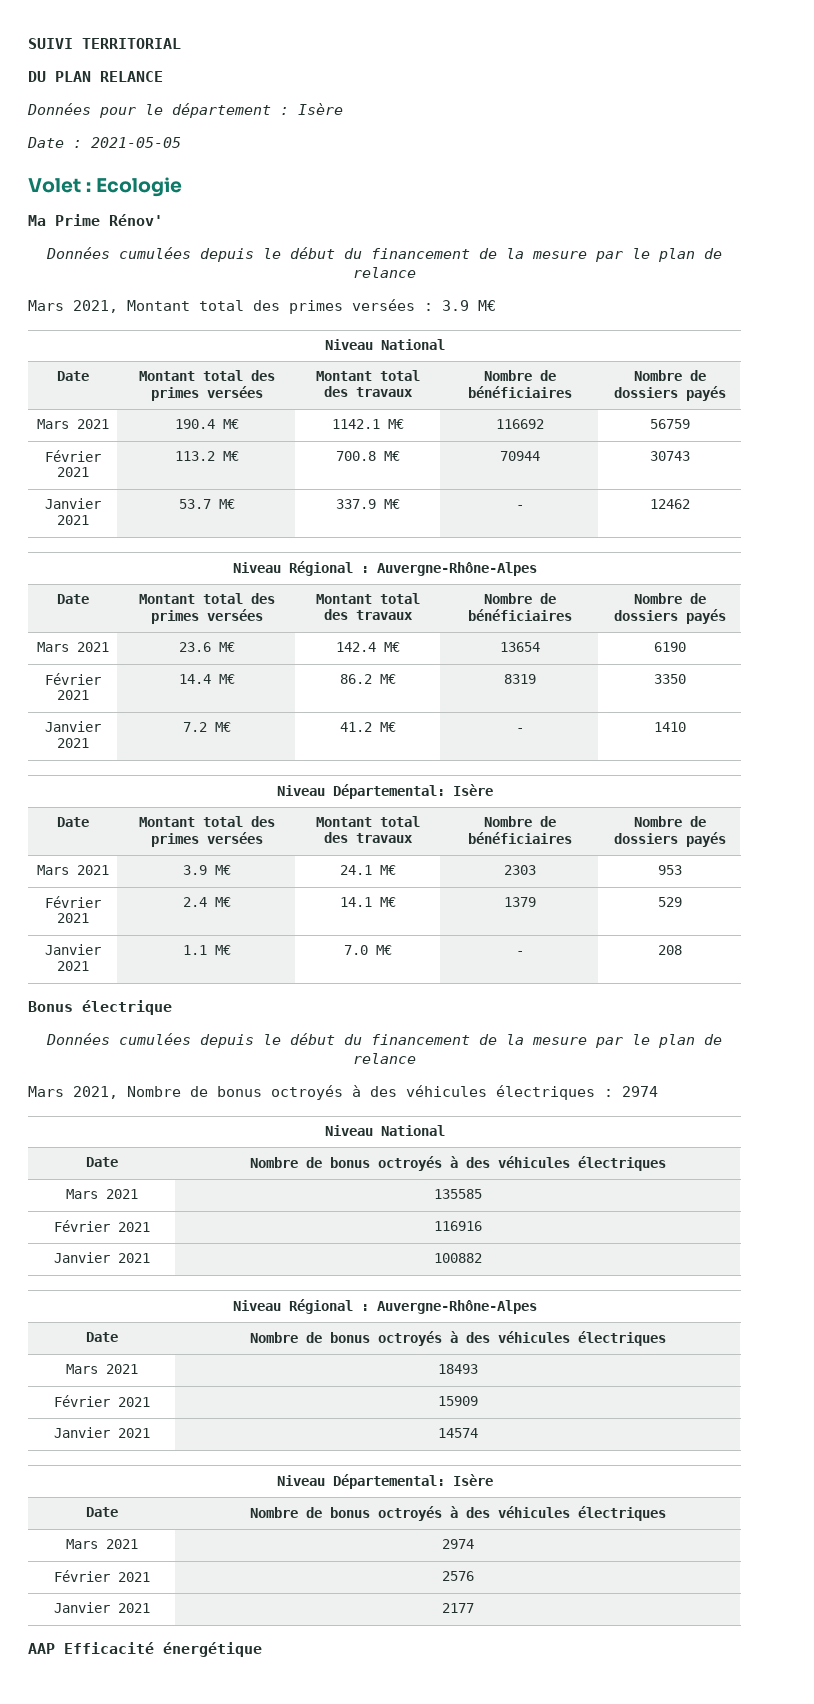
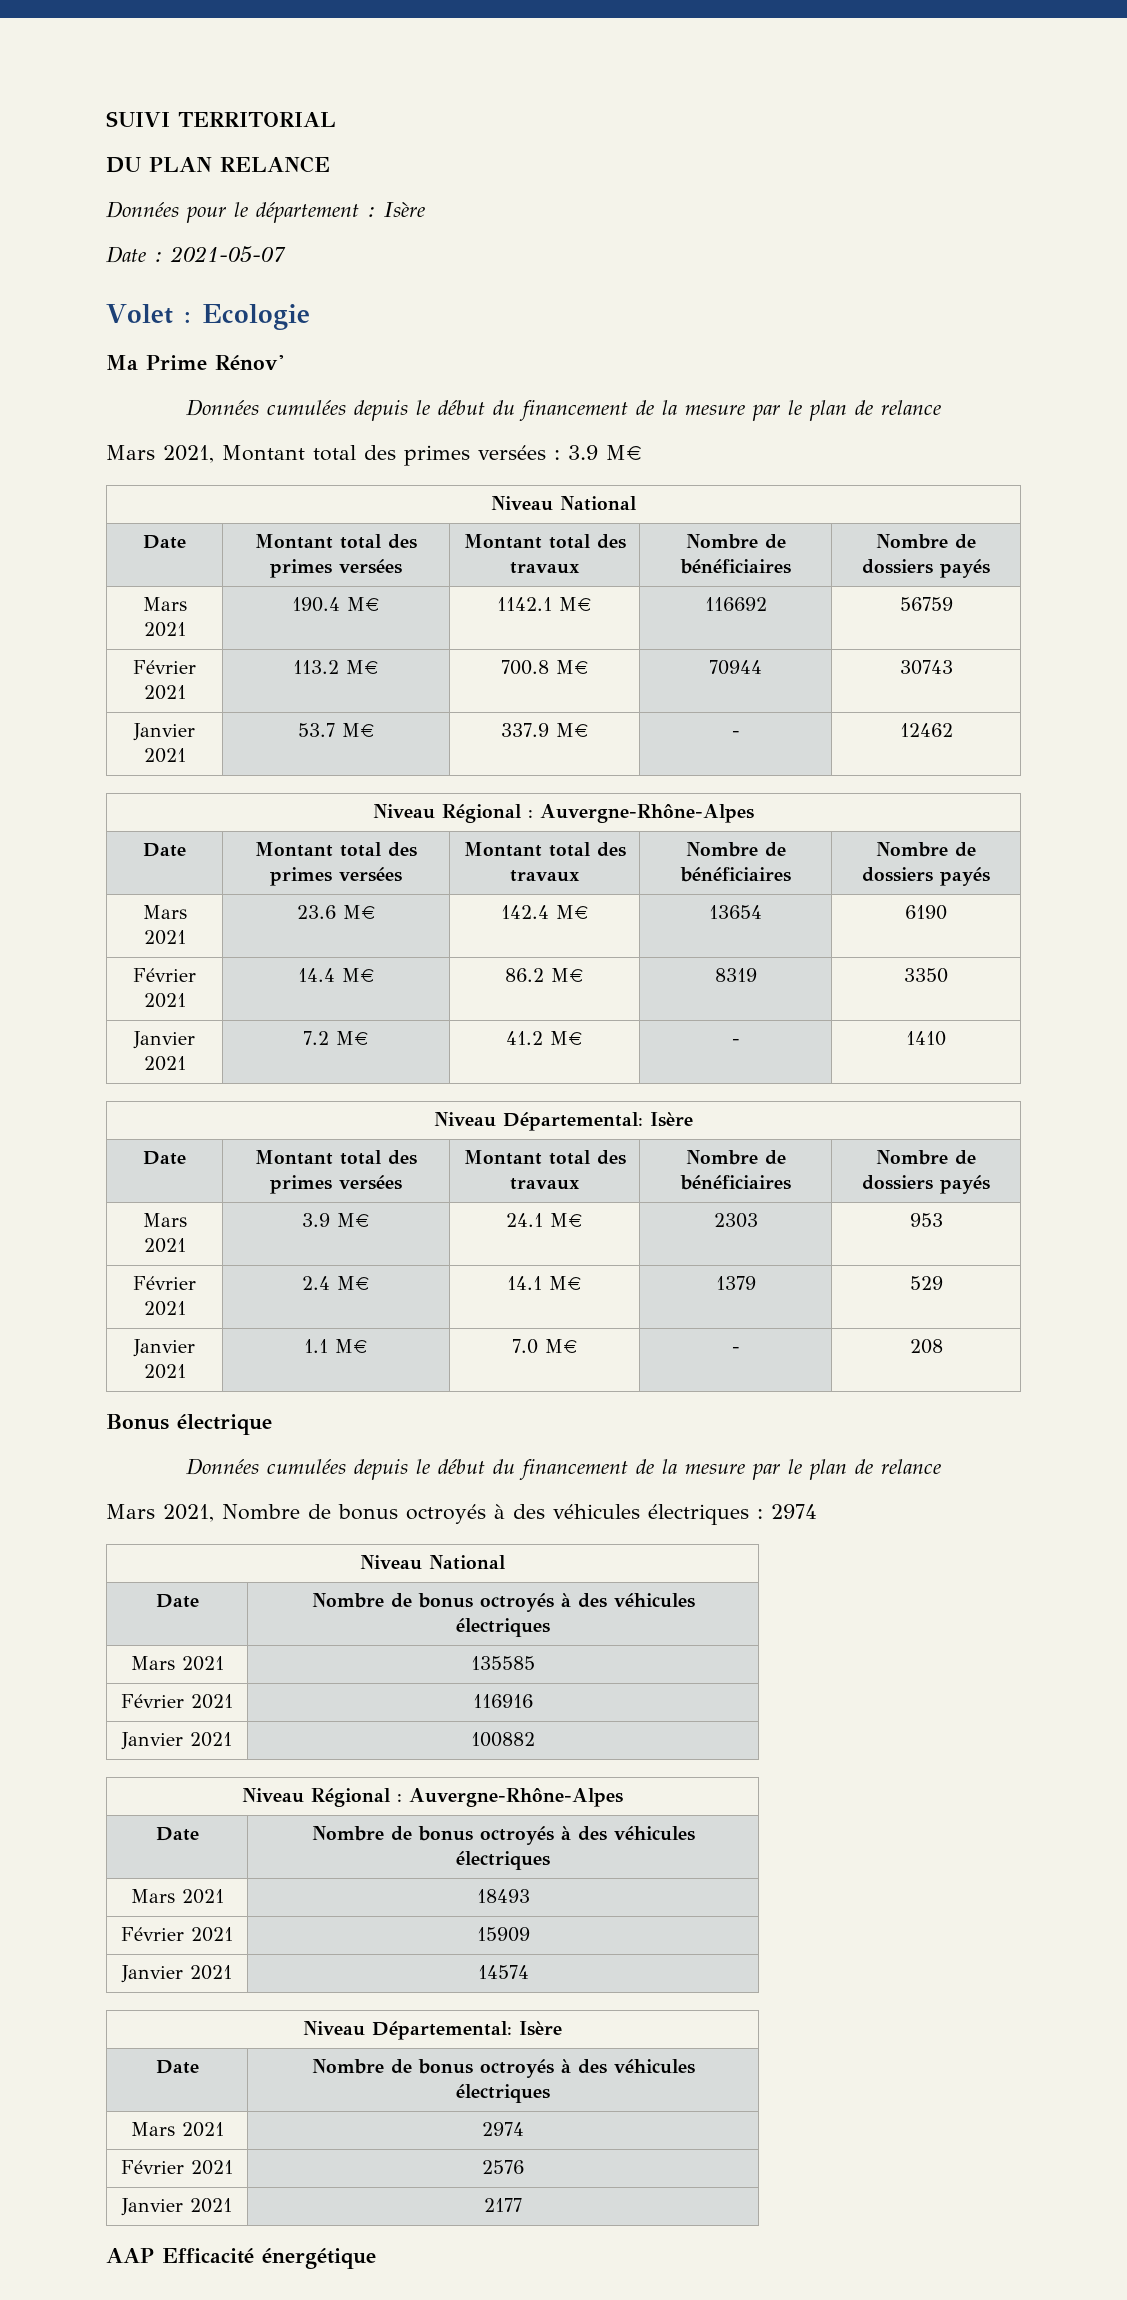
[91,137,181,148] 2021-05-05 -> [170,246,286,263] 2021-05-07

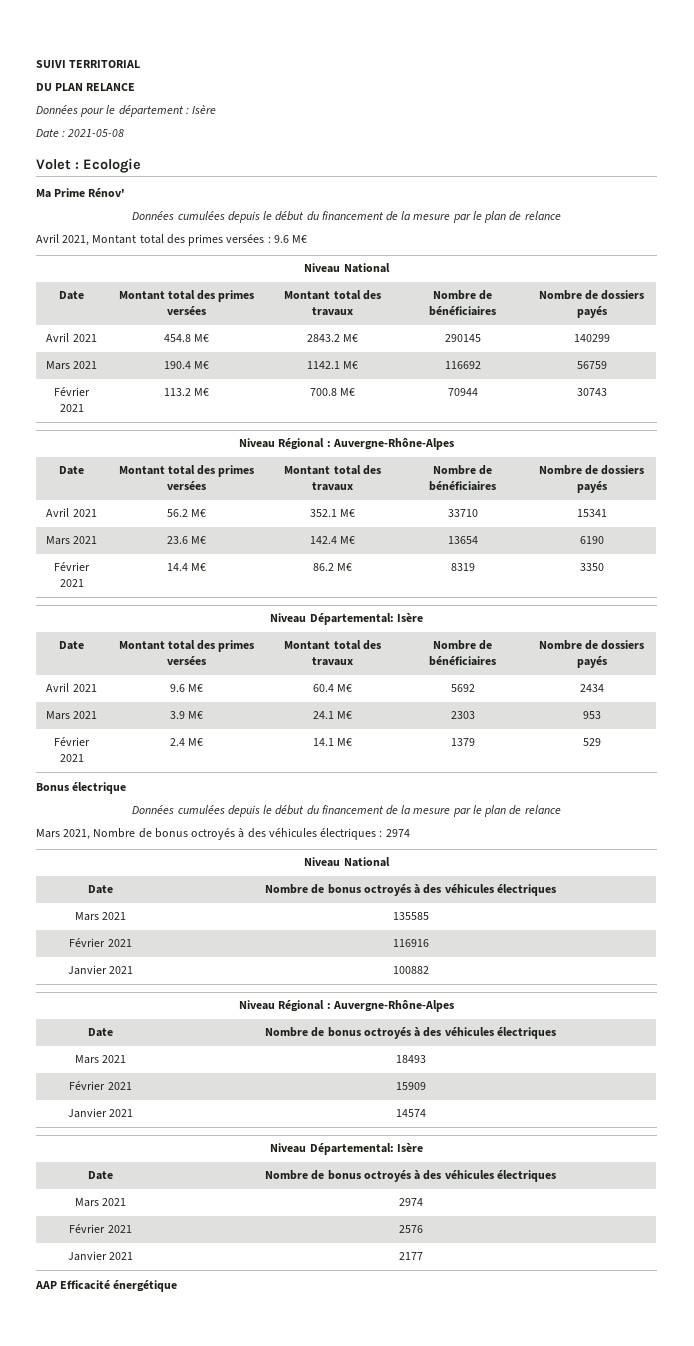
[170,246,286,263] 2021-05-07 -> [67,129,125,137] 2021-05-08
[106,445,155,460] Mars -> [36,234,59,243] Avril
[568,445,598,460] 3.9 -> [273,235,289,243] 9.6
(990, 568) none -> [46,333,97,342] [163,334,210,342] [306,334,359,342] [444,334,481,342] [573,334,610,342] // Avril 2021 | 454.8 M€ | 2843.2 M€ | 290145 | 140299
[133,723,195,741] [143,748,186,763] [297,723,375,737] [500,723,589,737] [731,731,740,737] [899,723,953,737] // Janvier 2021 | 53.7 M€ | 337.9 M€ | - | 12462 -> (607, 392) none
(990, 876) none -> [46,508,97,517] [166,509,207,517] [309,509,356,517] [447,509,478,517] [576,509,607,517] // Avril 2021 | 56.2 M€ | 352.1 M€ | 33710 | 15341
[133,1031,195,1049] [143,1056,186,1071] [303,1031,369,1045] [506,1031,583,1045] [731,1039,740,1045] [905,1031,946,1046] // Janvier 2021 | 7.2 M€ | 41.2 M€ | - | 1410 -> (604, 567) none
(990, 1184) none -> [46,683,97,692] [169,684,204,692] [312,684,353,692] [450,684,475,692] [579,684,604,692] // Avril 2021 | 9.6 M€ | 60.4 M€ | 5692 | 2434
[133,1339,195,1357] [143,1364,186,1379] [304,1339,368,1353] [511,1339,578,1354] [731,1347,740,1353] [909,1339,943,1354] // Janvier 2021 | 1.1 M€ | 7.0 M€ | - | 208 -> (601, 742) none

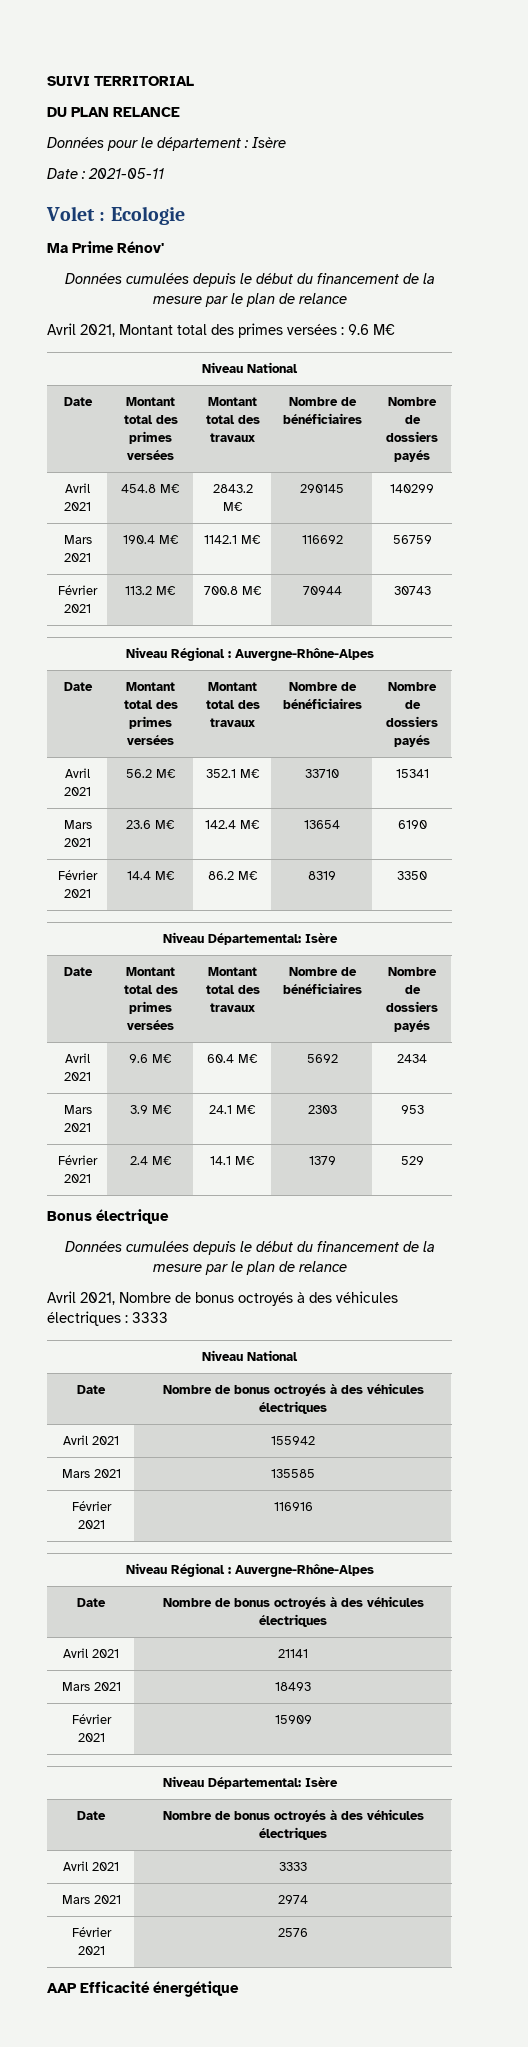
[67,129,125,137] 2021-05-08 -> [88,168,164,179] 2021-05-11
[36,829,60,838] Mars -> [47,1291,76,1303] Avril
[385,829,410,837] 2974 -> [132,1312,168,1323] 3333
(556, 890) none -> [63,1435,119,1445] [271,1436,315,1445] // Avril 2021 | 155942
[67,965,134,975] [392,966,429,974] // Janvier 2021 | 100882 -> (313, 1506) none
(556, 1033) none -> [63,1648,119,1658] [278,1649,308,1658] // Avril 2021 | 21141
[67,1108,134,1118] [395,1109,426,1117] // Janvier 2021 | 14574 -> (312, 1719) none
(556, 1176) none -> [63,1861,119,1871] [279,1862,307,1871] // Avril 2021 | 3333
[67,1251,134,1261] [398,1252,423,1260] // Janvier 2021 | 2177 -> (308, 1932) none

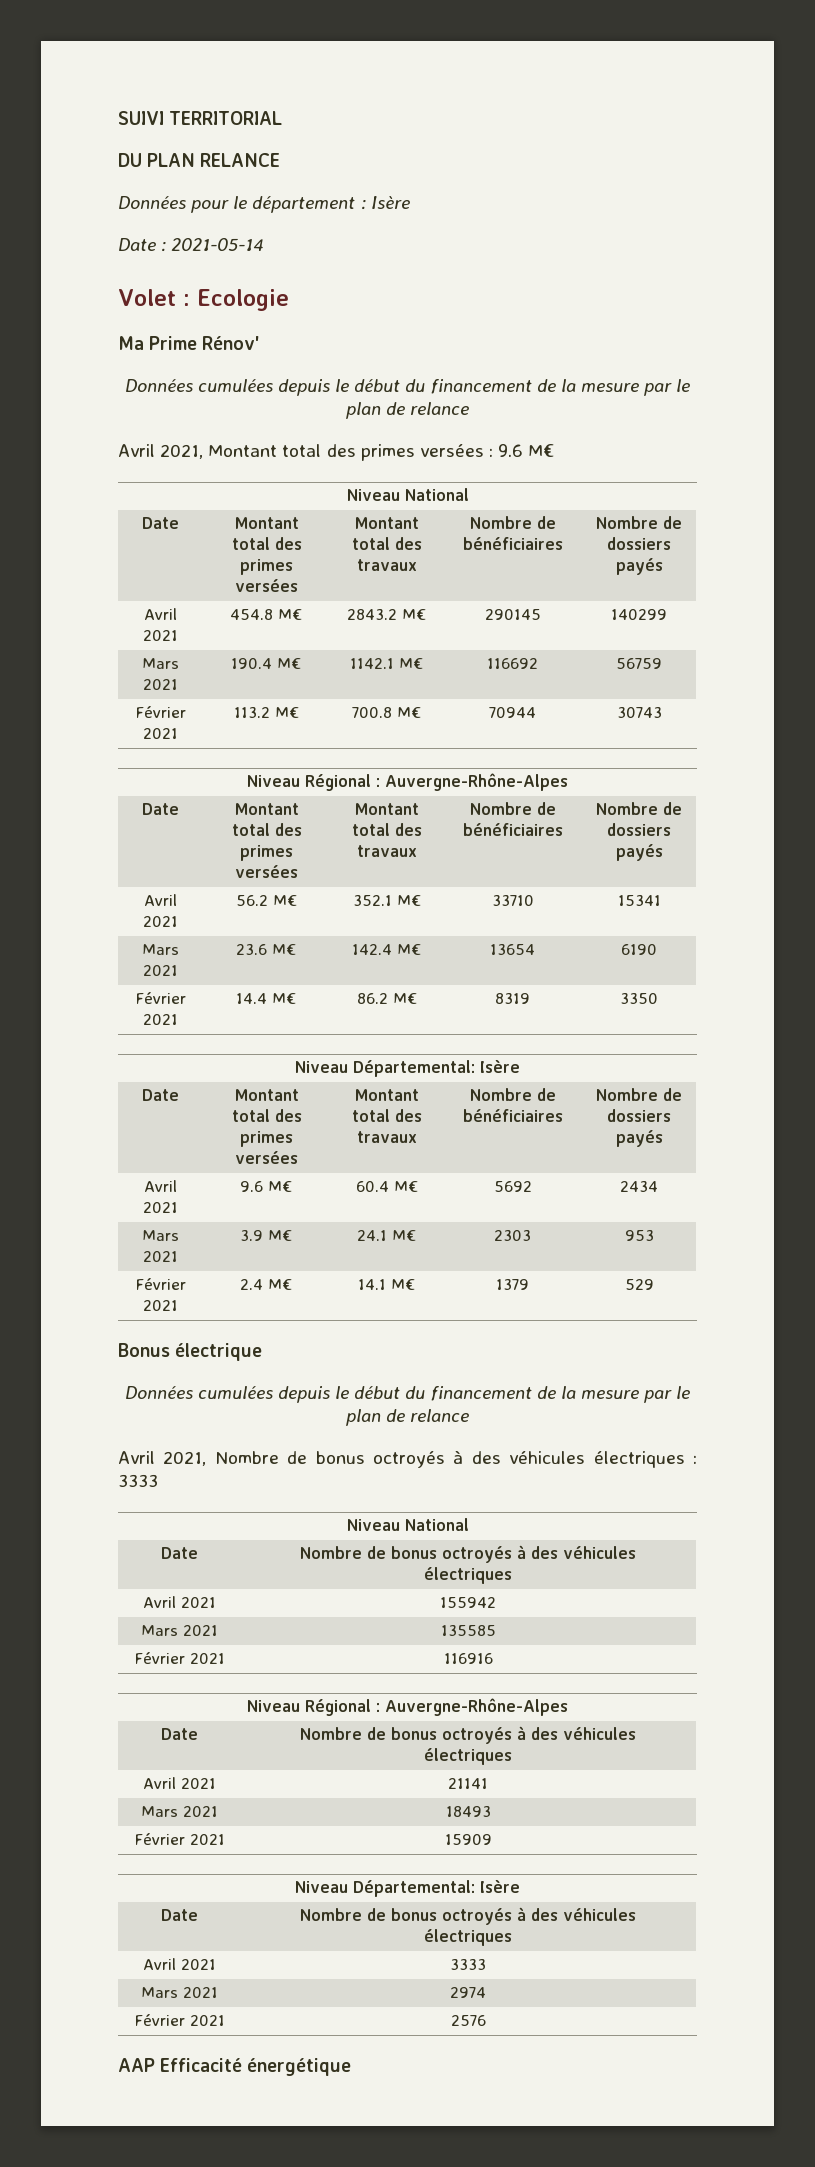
[88,168,164,179] 2021-05-11 -> [171,238,265,251] 2021-05-14

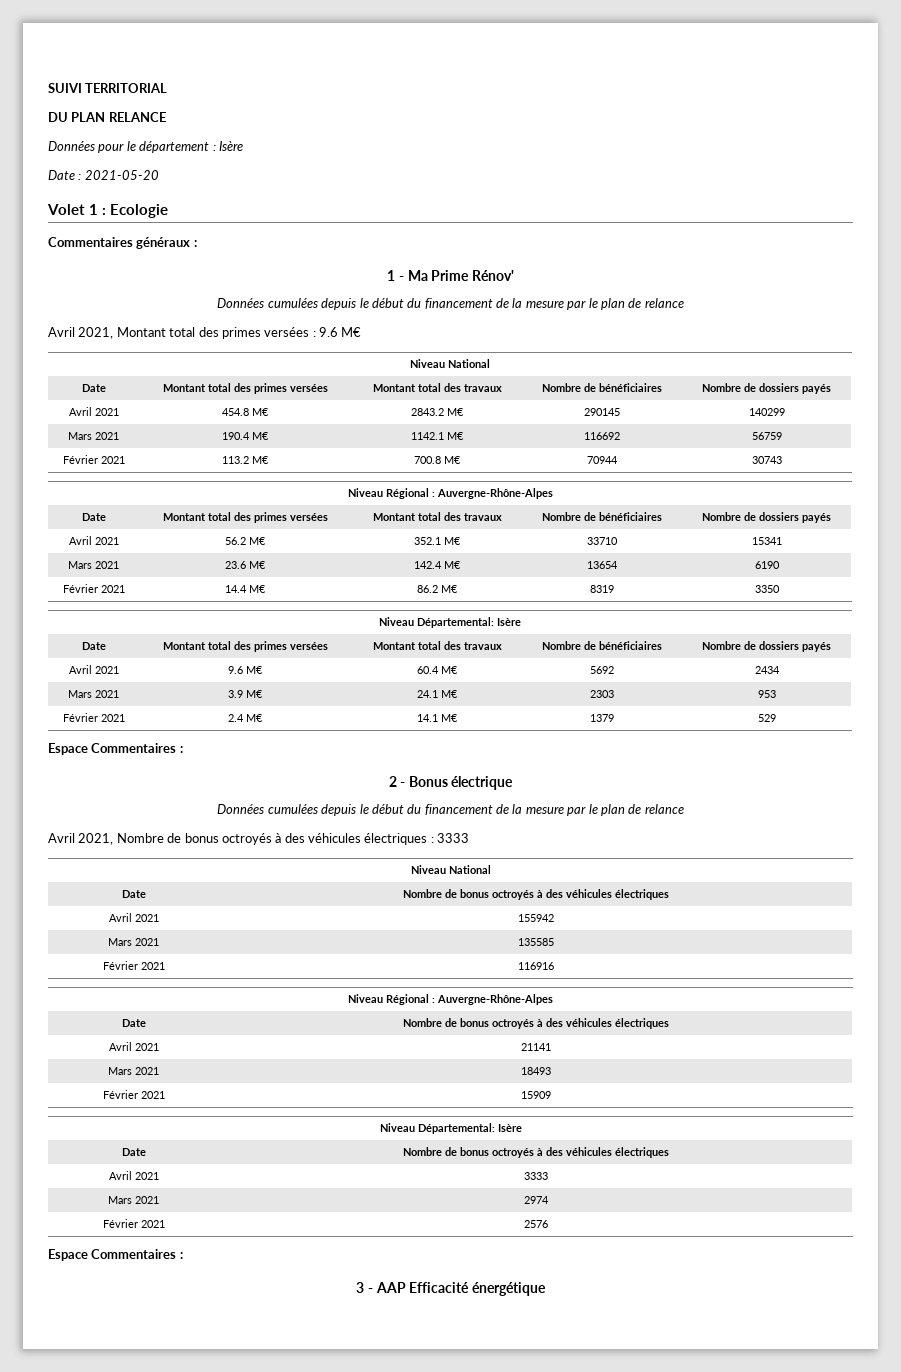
[171,238,265,251] 2021-05-14 -> [84,170,159,180] 2021-05-20
(176, 297) none -> [89,204,98,215] 1
(289, 300) none -> [48,237,197,249] [387,270,404,281] Commentaires généraux : // 1 -
(654, 1284) none -> [48,743,183,755] [388,776,406,787] Espace Commentaires : // 2 -
(486, 2020) none -> [48,1249,183,1261] [356,1282,373,1293] Espace Commentaires : // 3 -

